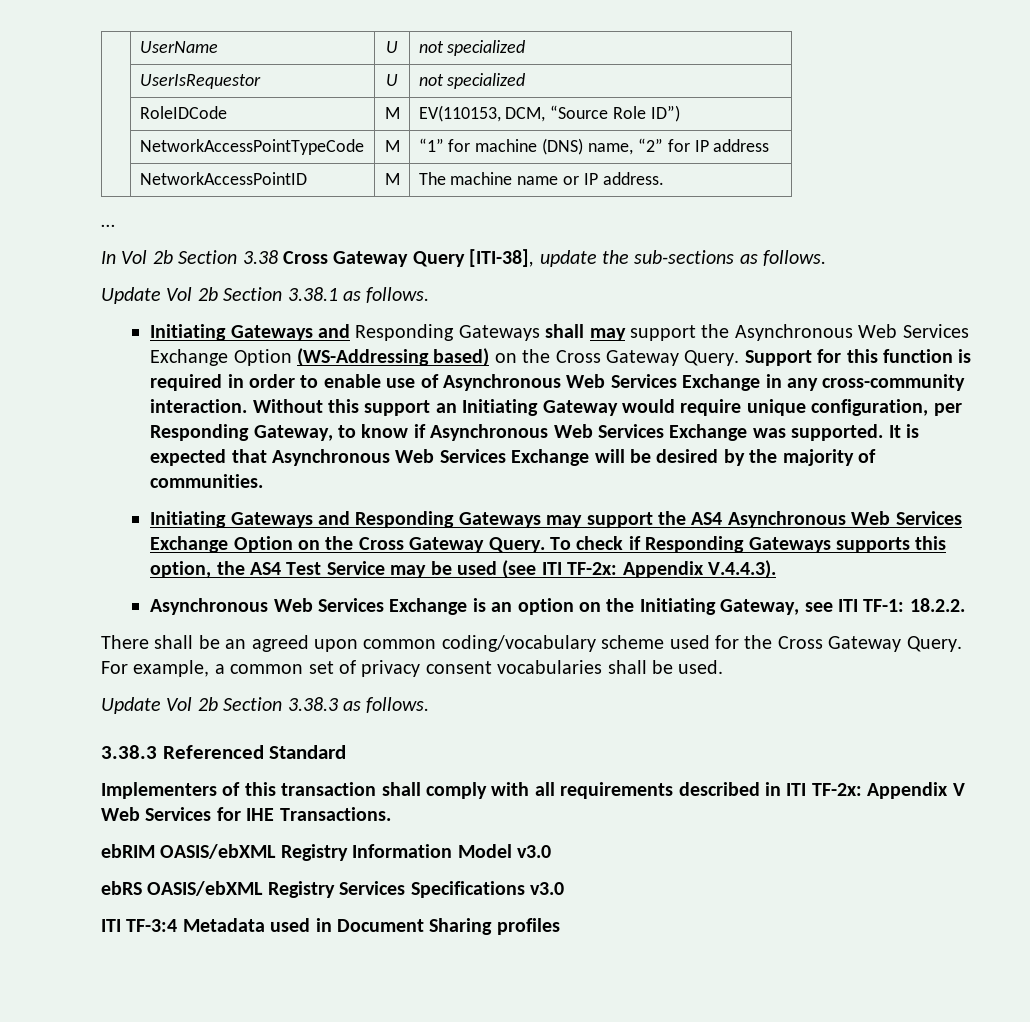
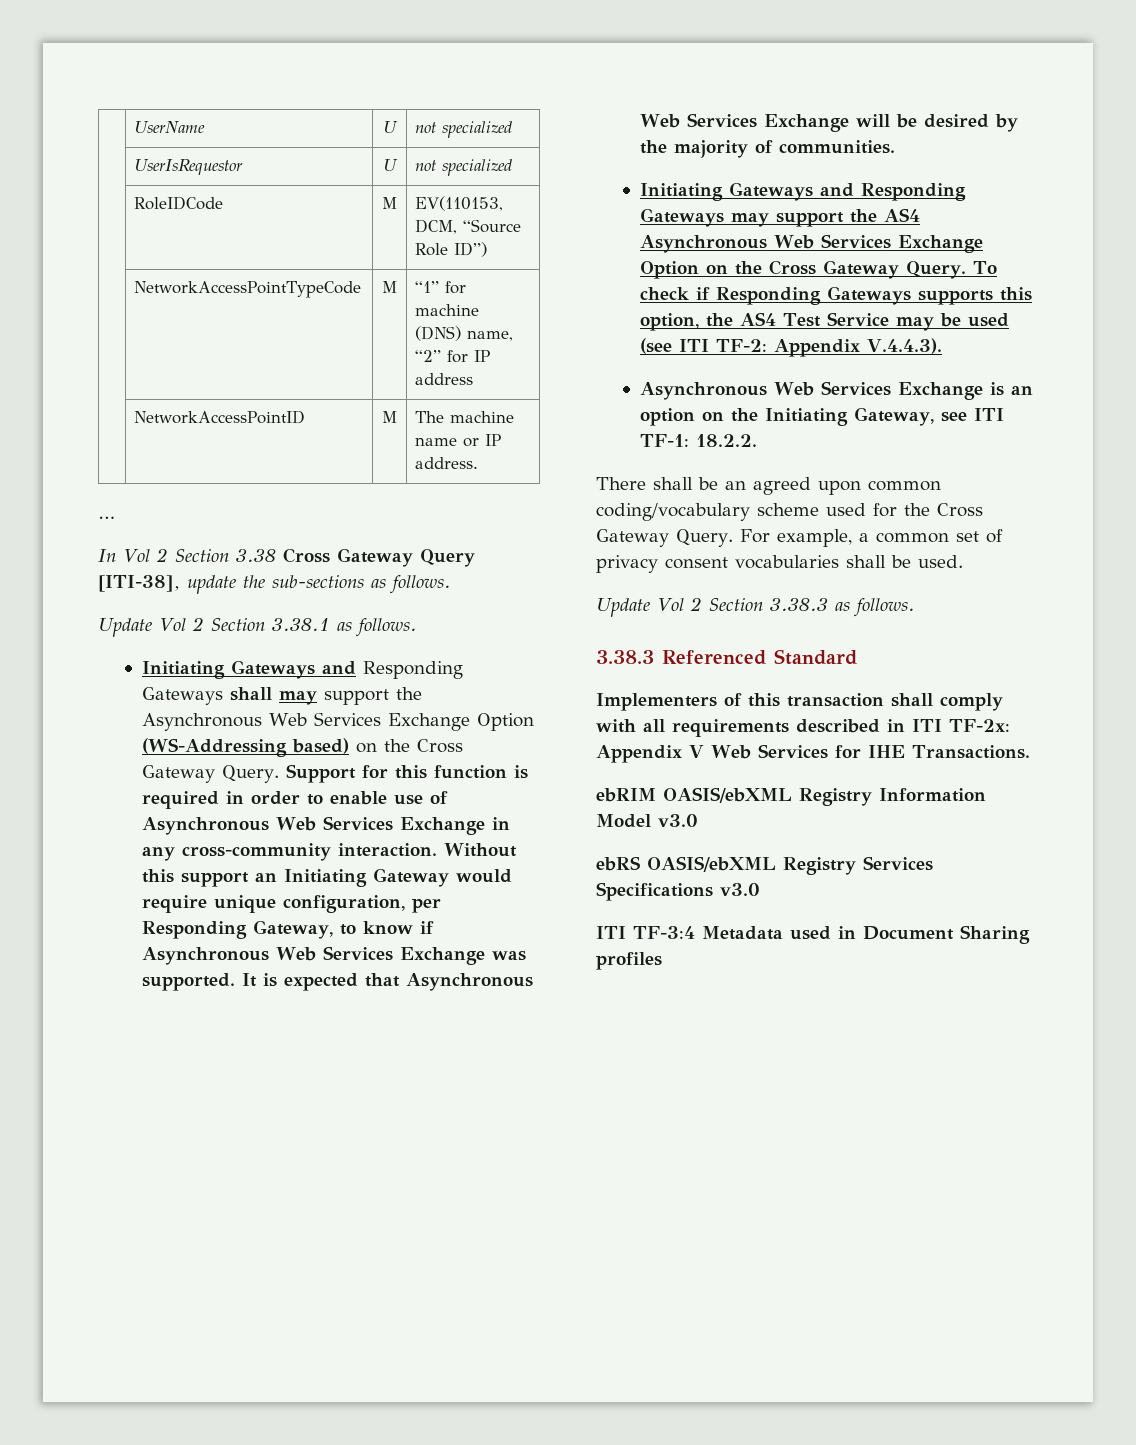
[152,250,173,264] 2b -> [155,548,168,562] 2
[197,287,218,301] 2b -> [191,617,204,631] 2
[567,562,618,575] TF-2x: -> [716,339,768,352] TF-2:
[197,697,218,711] 2b -> [689,597,702,611] 2

